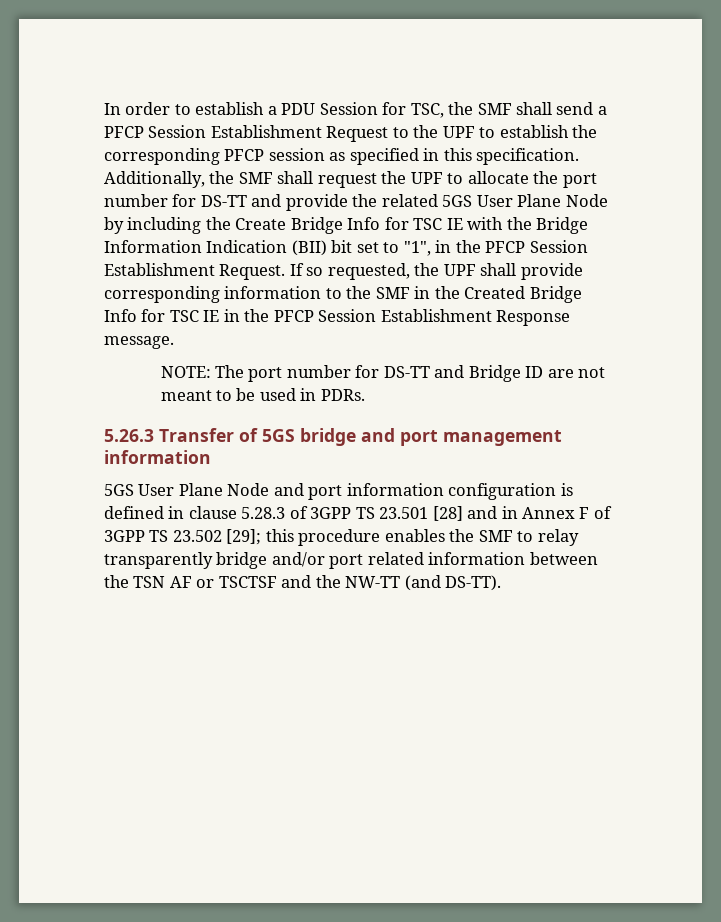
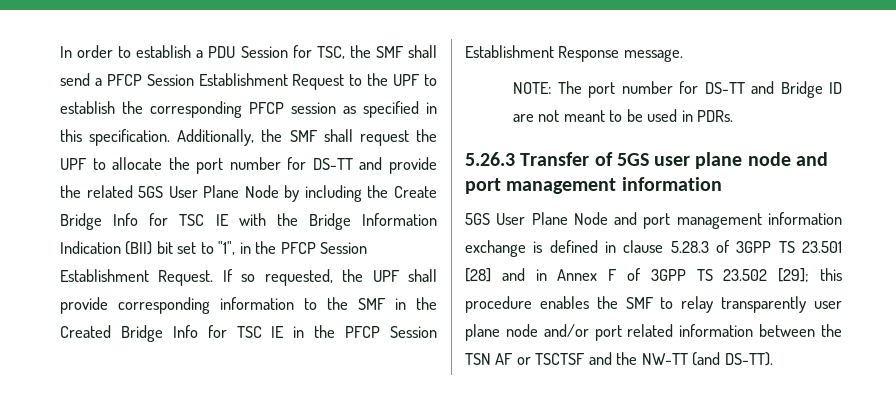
[300,428,356,446] bridge -> [654,152,791,169] user plane node
[346,483,557,500] information configuration -> [676,212,842,229] [465,240,526,257] management information exchange
[216,552,268,569] bridge -> [814,301,842,309] [465,324,538,341] user plane node

